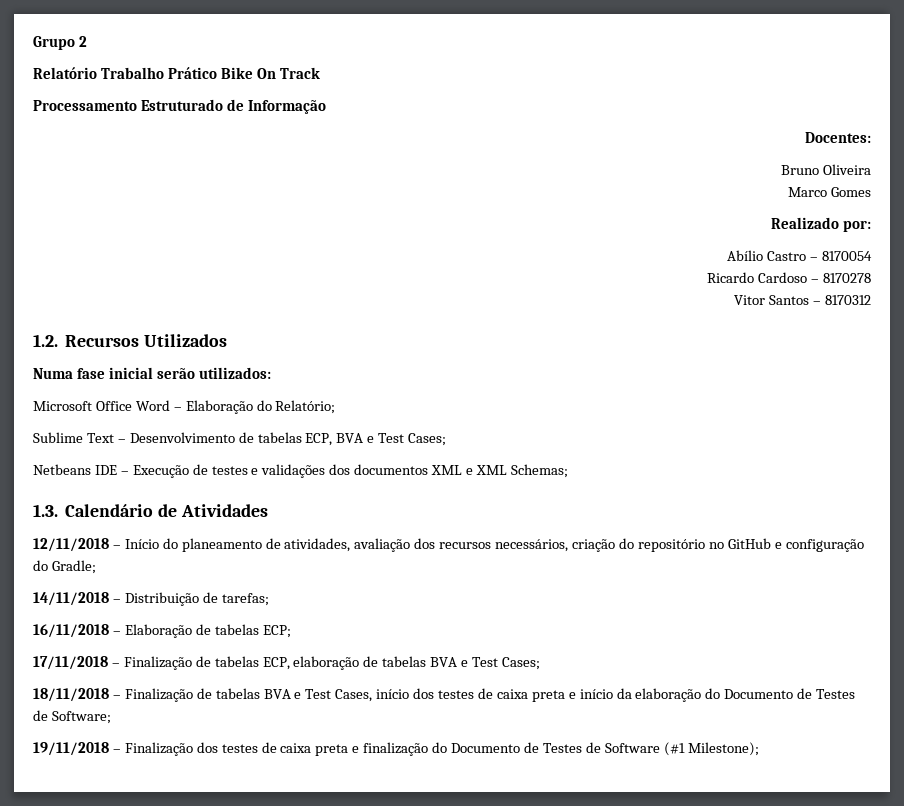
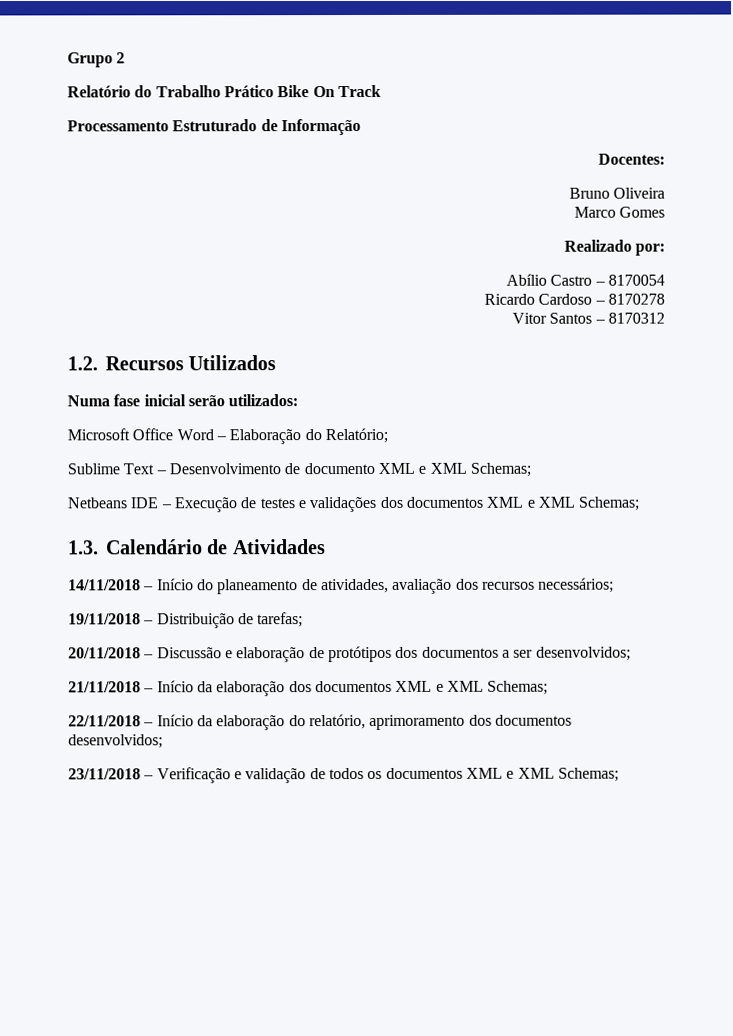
(97, 73) none -> [134,85,153,98] do
[257,432,447,446] tabelas ECP, BVA e Test Cases; -> [303,462,531,477] documento XML e XML Schemas;
[33,538,109,552] 12/11/2018 -> [68,579,141,591] 14/11/2018
[495,538,864,552] [33,560,96,574] [33,592,269,606] [33,624,291,638] [33,656,540,670] [33,688,856,702] [33,710,111,724] [33,742,759,756] necessários, criação do repositório no GitHub e configuração do Gradle; // 14/11/2018 – Distribuição de tarefas; // 16/11/2018 – Elaboração de tabelas ECP; // 17/11/2018 – Finalização de tabelas ECP, elaboração de tabelas BVA e Test Cases; // 18/11/2018 – Finalização de tabelas BVA e Test Cases, início dos testes de caixa preta e início da elaboração do Documento de Testes de Software; // 19/11/2018 – Finalização dos testes de caixa preta e finalização do Documento de Testes de Software (#1 Milestone); -> [538,577,615,593] [68,612,304,629] [68,645,631,663] [68,680,549,697] [68,714,572,731] [68,734,163,749] [68,767,619,784] necessários; // 19/11/2018 – Distribuição de tarefas; // 20/11/2018 – Discussão e elaboração de protótipos dos documentos a ser desenvolvidos; // 21/11/2018 – Início da elaboração dos documentos XML e XML Schemas; // 22/11/2018 – Início da elaboração do relatório, aprimoramento dos documentos desenvolvidos; // 23/11/2018 – Verificação e validação de todos os documentos XML e XML Schemas;

